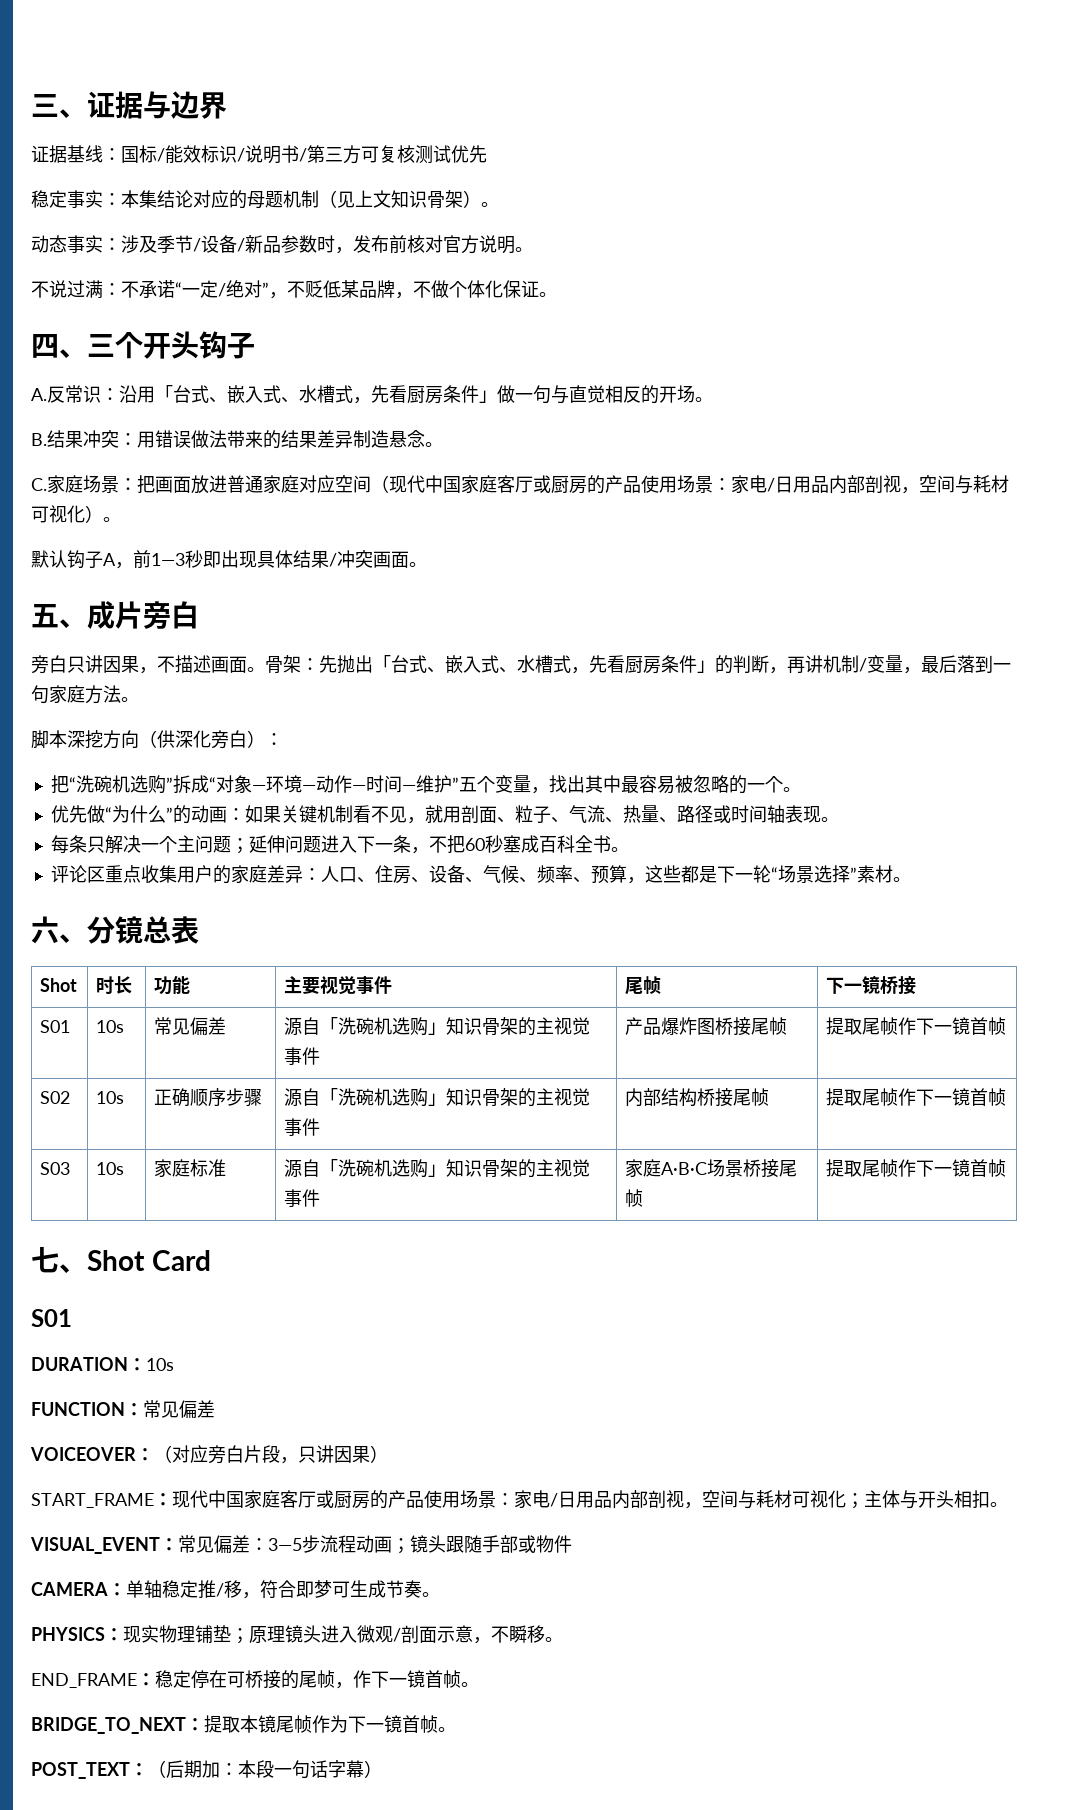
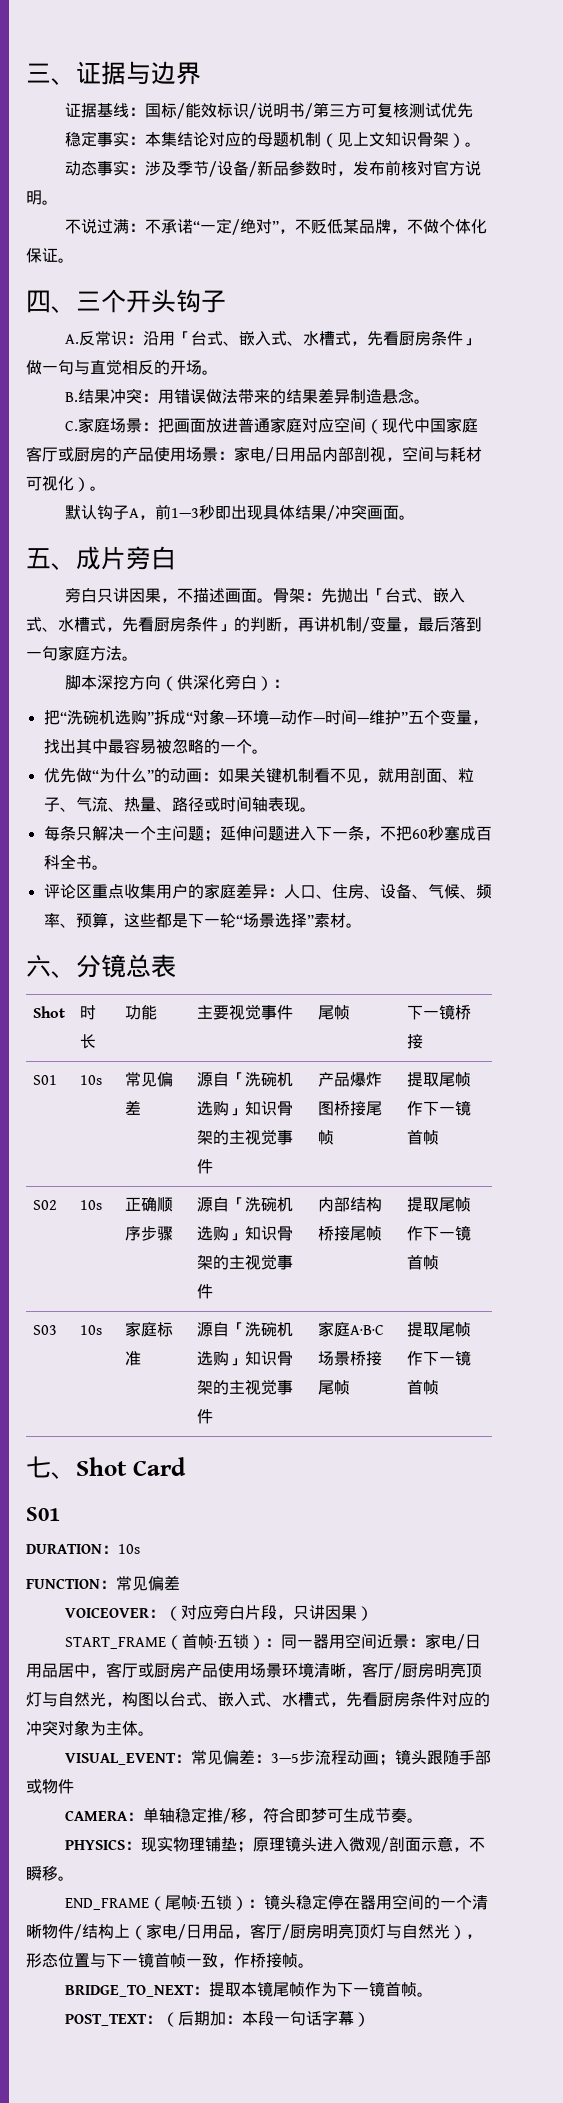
[154,1490,990,1509] ：现代中国家庭客厅或厨房的产品使用场景：家电/日用品内部剖视，空间与耗材可视化；主体与开头相扣 -> [166,1633,482,1650] [26,1662,482,1679] [26,1691,490,1707] [26,1720,138,1736] （首帧·五锁）：同一器用空间近景：家电/日用品居中，客厅或厨房产品使用场景环境清晰，客厅/厨房明亮顶灯与自然光，构图以台式、嵌入式、水槽式，先看厨房条件对应的冲突对象为主体
[137,1670,443,1689] ：稳定停在可桥接的尾帧，作下一镜首 -> [149,1894,489,1911] [26,1923,482,1940] [26,1952,282,1968] （尾帧·五锁）：镜头稳定停在器用空间的一个清晰物件/结构上（家电/日用品，客厅/厨房明亮顶灯与自然光），形态位置与下一镜首帧一致，作桥接

